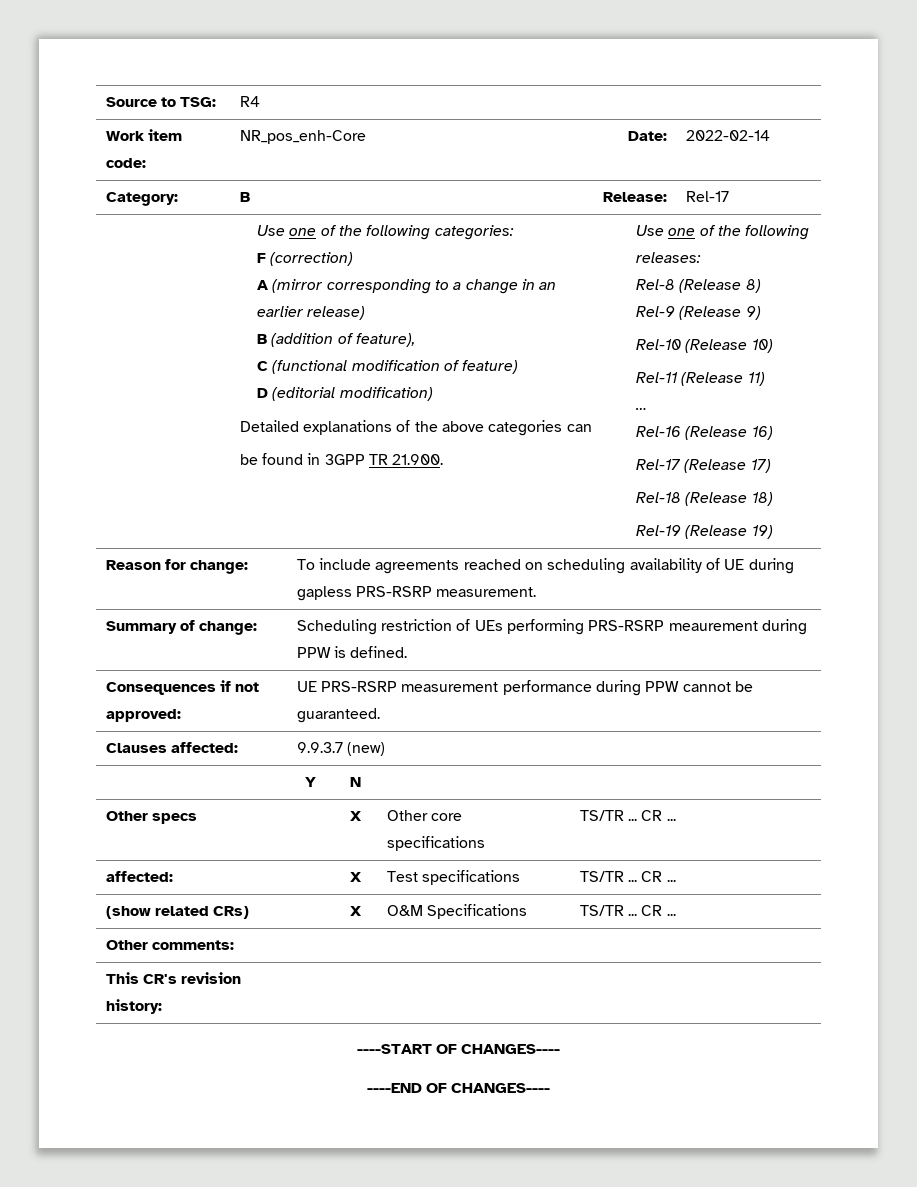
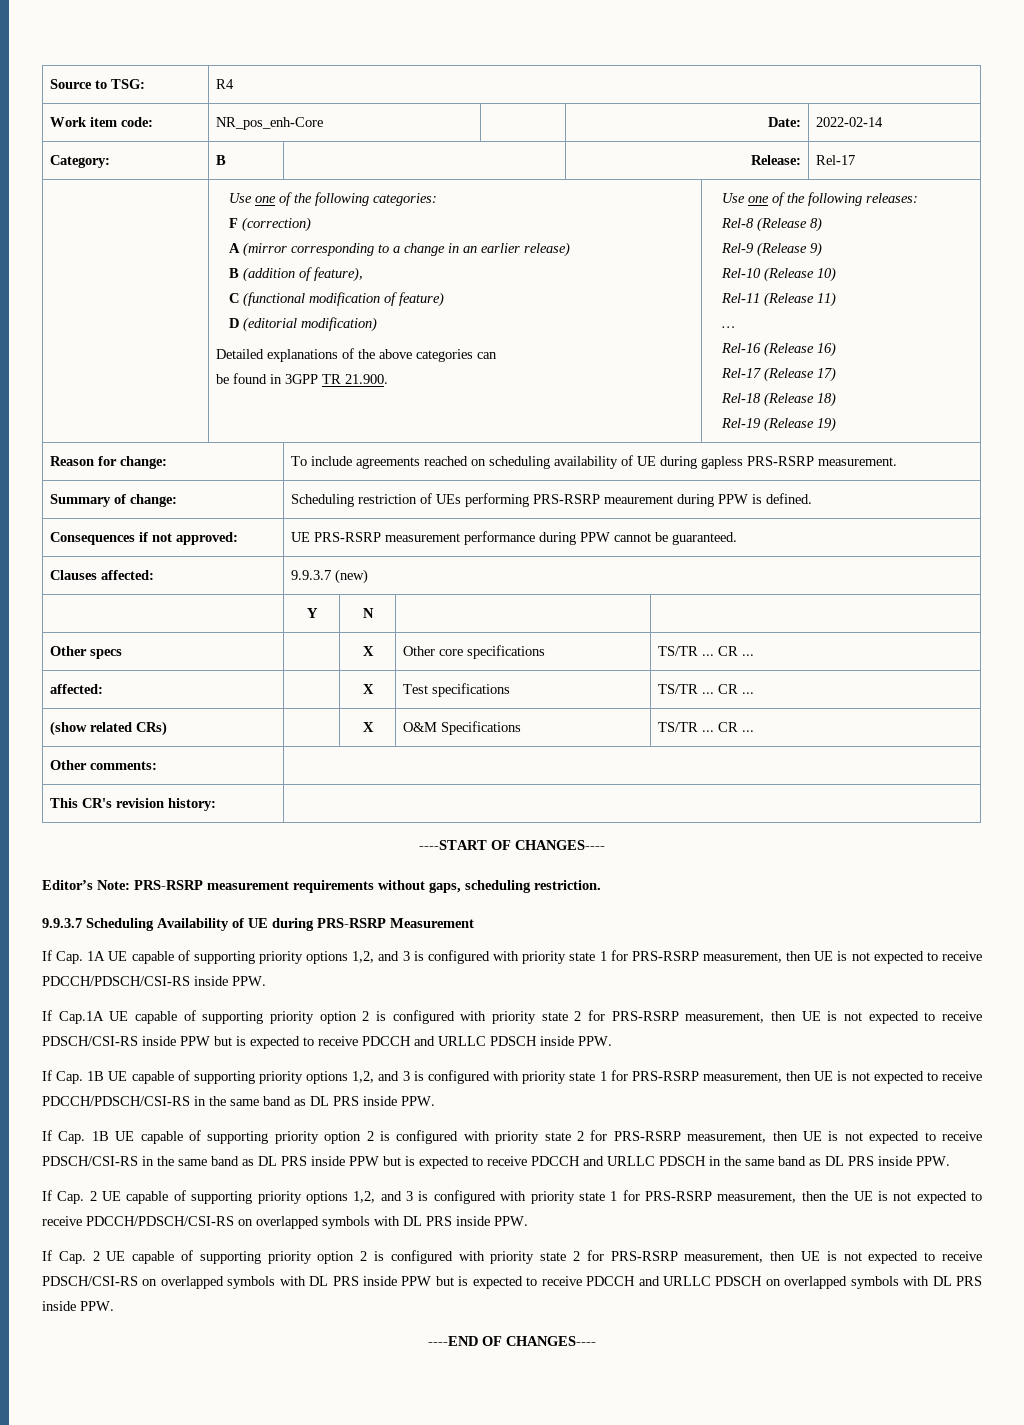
(561, 1049) none -> [42,880,601,893] [42,918,474,931] [42,950,983,964] [42,976,266,986] [42,1010,982,1024] [42,1036,612,1049] [42,1070,983,1084] [42,1096,435,1106] [42,1130,982,1144] [42,1156,950,1169] [42,1190,982,1204] [42,1216,528,1229] [42,1250,982,1264] [42,1276,982,1289] [42,1301,114,1311] // Editor’s Note: PRS-RSRP measurement requirements without gaps, scheduling restriction. // 9.9.3.7 Scheduling Availability of UE during PRS-RSRP Measurement // If Cap. 1A UE capable of supporting priority options 1,2, and 3 is configured with priority state 1 for PRS-RSRP measurement, then UE is not expected to receive PDCCH/PDSCH/CSI-RS inside PPW. // If Cap.1A UE capable of supporting priority option 2 is configured with priority state 2 for PRS-RSRP measurement, then UE is not expected to receive PDSCH/CSI-RS inside PPW but is expected to receive PDCCH and URLLC PDSCH inside PPW. // If Cap. 1B UE capable of supporting priority options 1,2, and 3 is configured with priority state 1 for PRS-RSRP measurement, then UE is not expected to receive PDCCH/PDSCH/CSI-RS in the same band as DL PRS inside PPW. // If Cap. 1B UE capable of supporting priority option 2 is configured with priority state 2 for PRS-RSRP measurement, then UE is not expected to receive PDSCH/CSI-RS in the same band as DL PRS inside PPW but is expected to receive PDCCH and URLLC PDSCH in the same band as DL PRS inside PPW. // If Cap. 2 UE capable of supporting priority options 1,2, and 3 is configured with priority state 1 for PRS-RSRP measurement, then the UE is not expected to receive PDCCH/PDSCH/CSI-RS on overlapped symbols with DL PRS inside PPW. // If Cap. 2 UE capable of supporting priority option 2 is configured with priority state 2 for PRS-RSRP measurement, then UE is not expected to receive PDSCH/CSI-RS on overlapped symbols with DL PRS inside PPW but is expected to receive PDCCH and URLLC PDSCH on overlapped symbols with DL PRS inside PPW.

